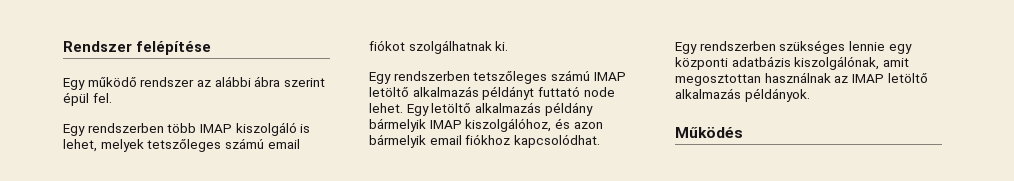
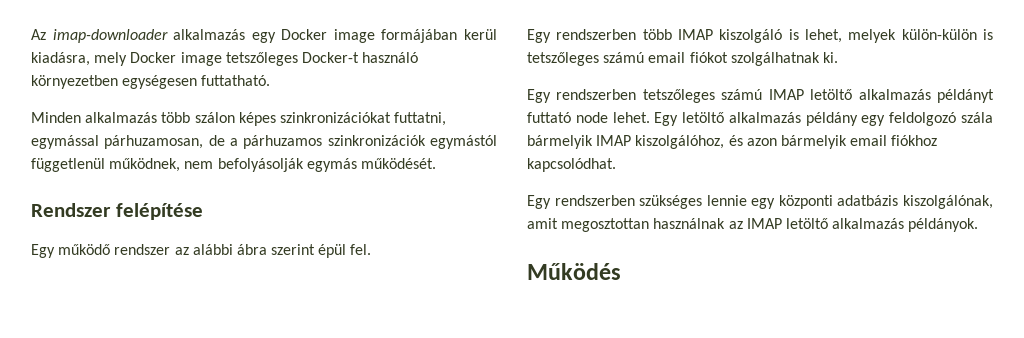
(63, 46) none -> [31,29,497,43] [31,52,419,66] [31,75,271,89] [31,112,447,126] [31,135,497,149] [31,158,436,172] Az imap-downloader alkalmazás egy Docker image formájában kerül kiadásra, mely Docker image tetszőleges Docker-t használó környezetben egységesen futtatható. // Minden alkalmazás több szálon képes szinkronizációkat futtatni, egymással párhuzamosan, de a párhuzamos szinkronizációk egymástól függetlenül működnek, nem befolyásolják egymás működését. //
(144, 145) none -> [901,29,993,40] külön-külön is
(593, 109) none -> [861,112,993,126] egy feldolgozó szála

